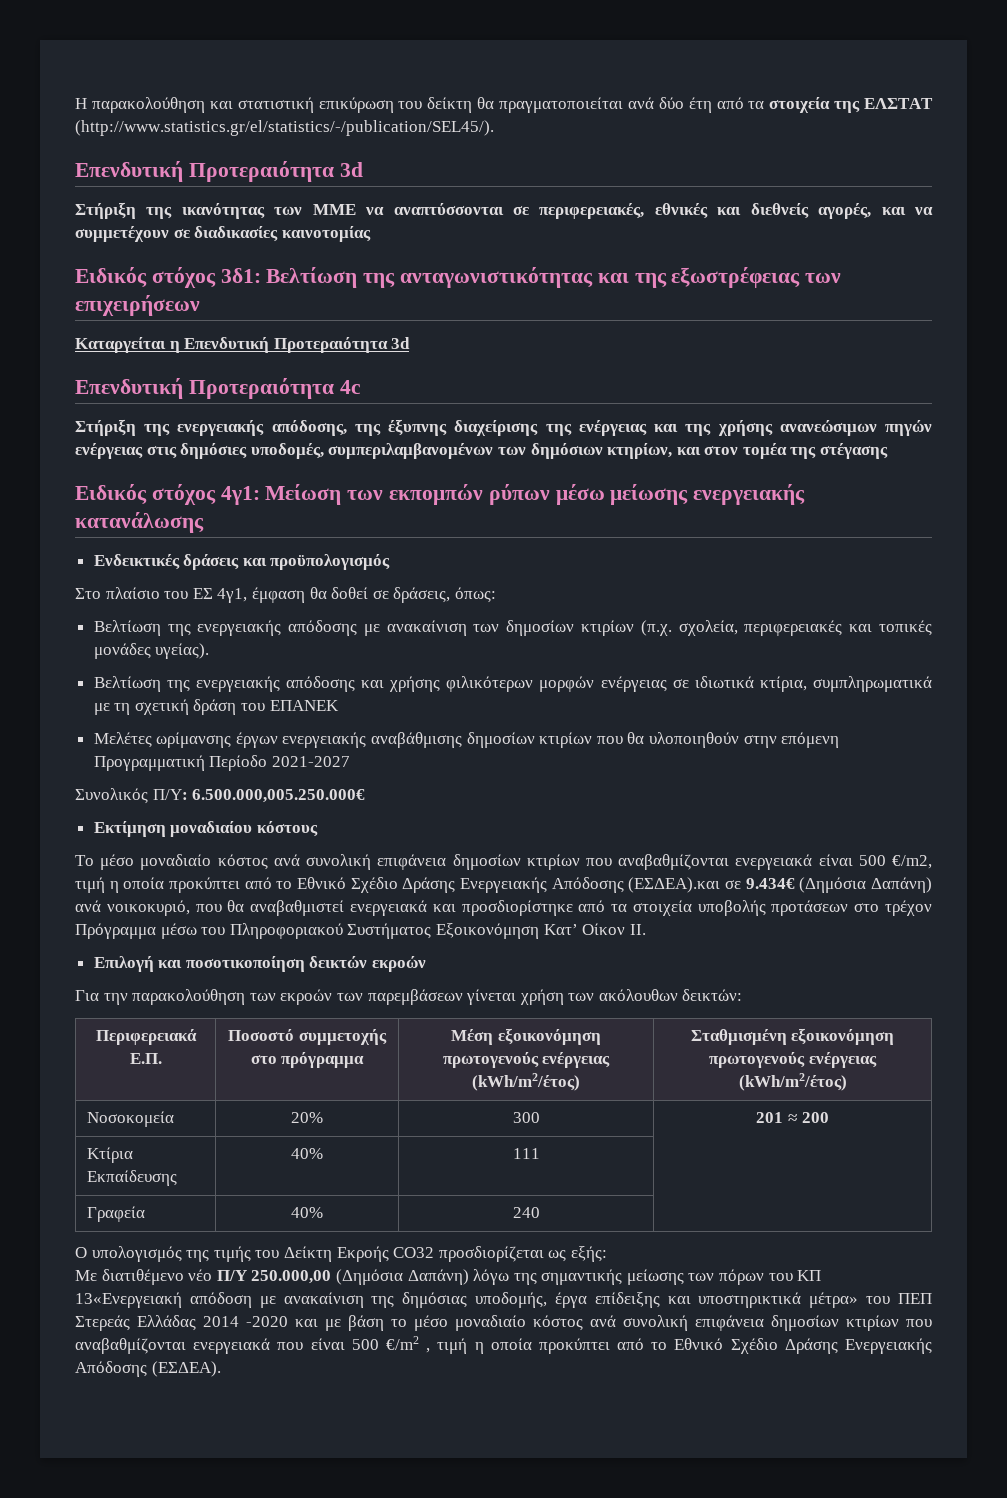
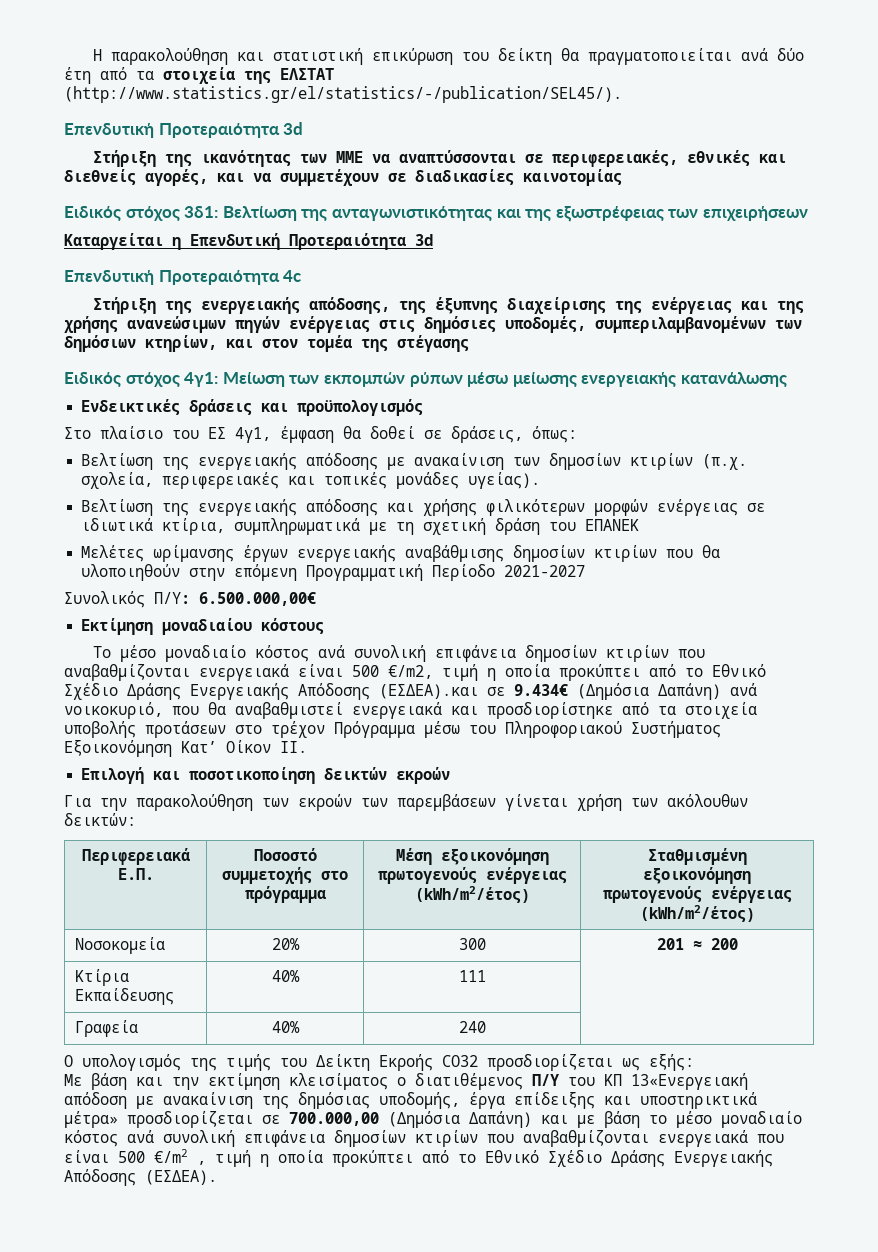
[192,789,366,803] 6.500.000,005.250.000€ -> [199,592,316,606] 6.500.000,00€
[101,1269,765,1285] διατιθέμενο νέο Π/Υ 250.000,00 (Δημόσια Δαπάνη) λόγω της σημαντικής μείωσης των πόρων -> [91,1073,559,1090] βάση και την εκτίμηση κλεισίματος ο διατιθέμενος Π/Υ
[866,1293,932,1304] [75,1315,288,1331] του ΠΕΠ Στερεάς Ελλάδας 2014 -2020 -> [127,1111,532,1128] προσδιορίζεται σε 700.000,00 (Δημόσια Δαπάνη)

